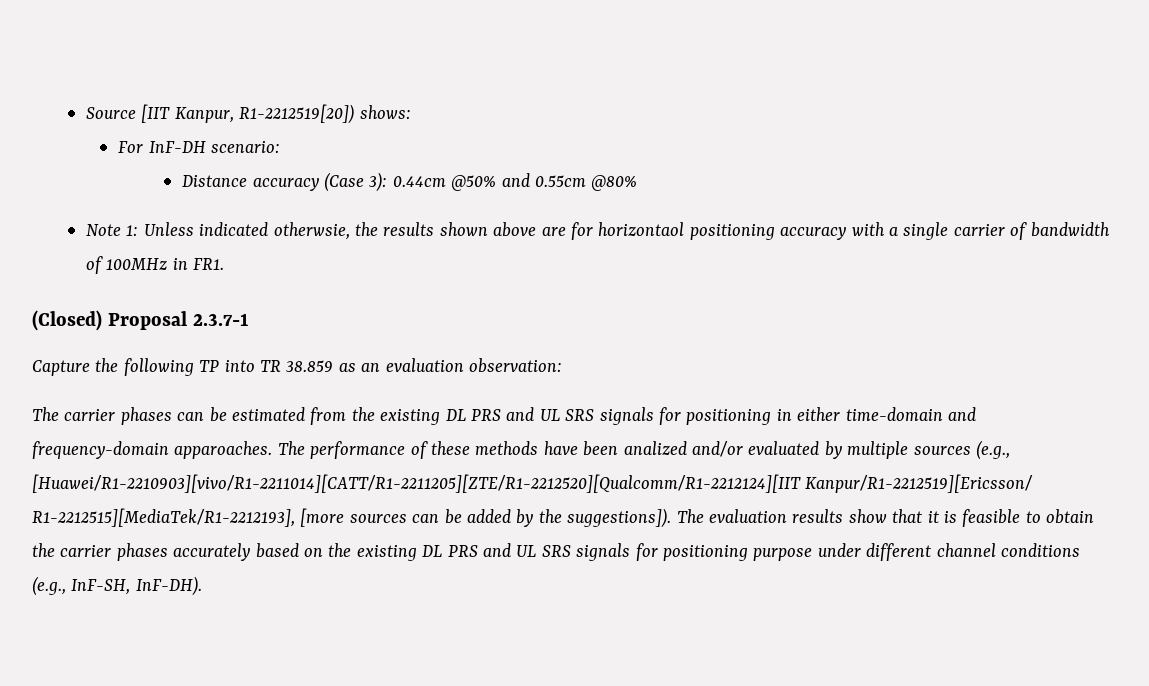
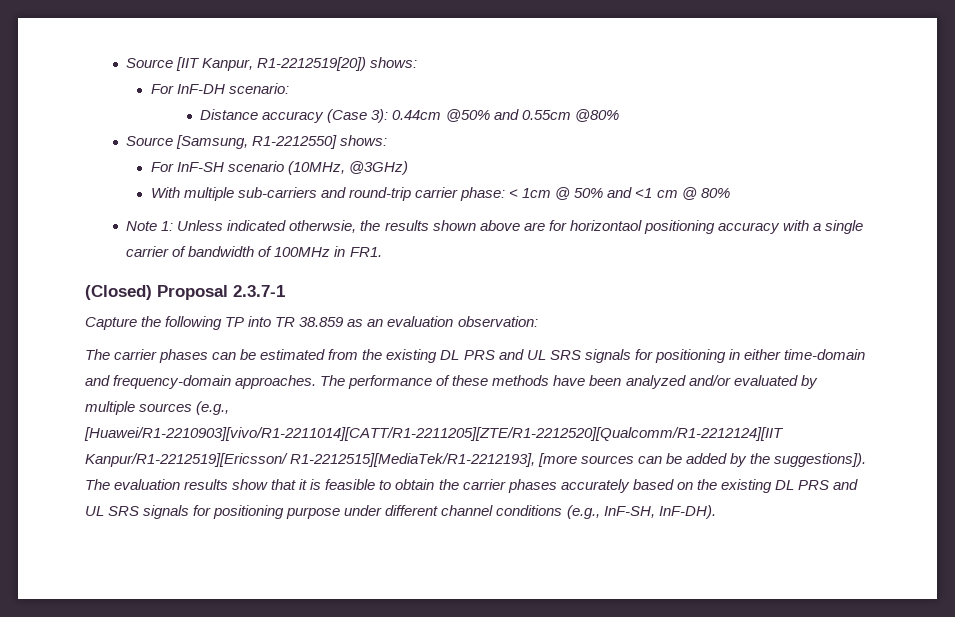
(638, 183) none -> [126,135,388,149] [150,161,409,175] [150,187,730,201] // Source [Samsung, R1-2212550] shows: // For InF-SH scenario (10MHz, @3GHz) // With multiple sub-carriers and round-trip carrier phase: < 1cm @ 50% and <1 cm @ 80%
[174,441,273,459] apparoaches. -> [235,375,317,389] approaches.
[623,441,687,455] analized -> [625,375,686,389] analyzed

